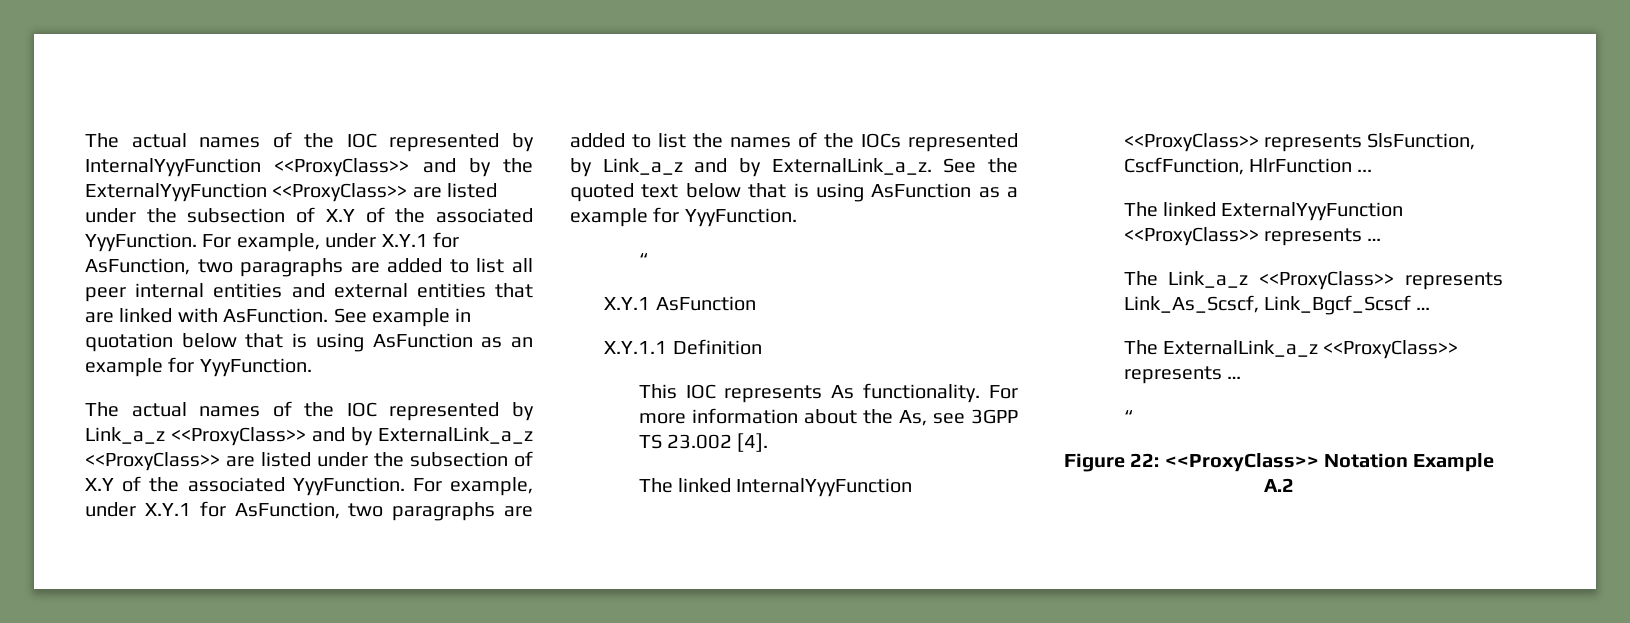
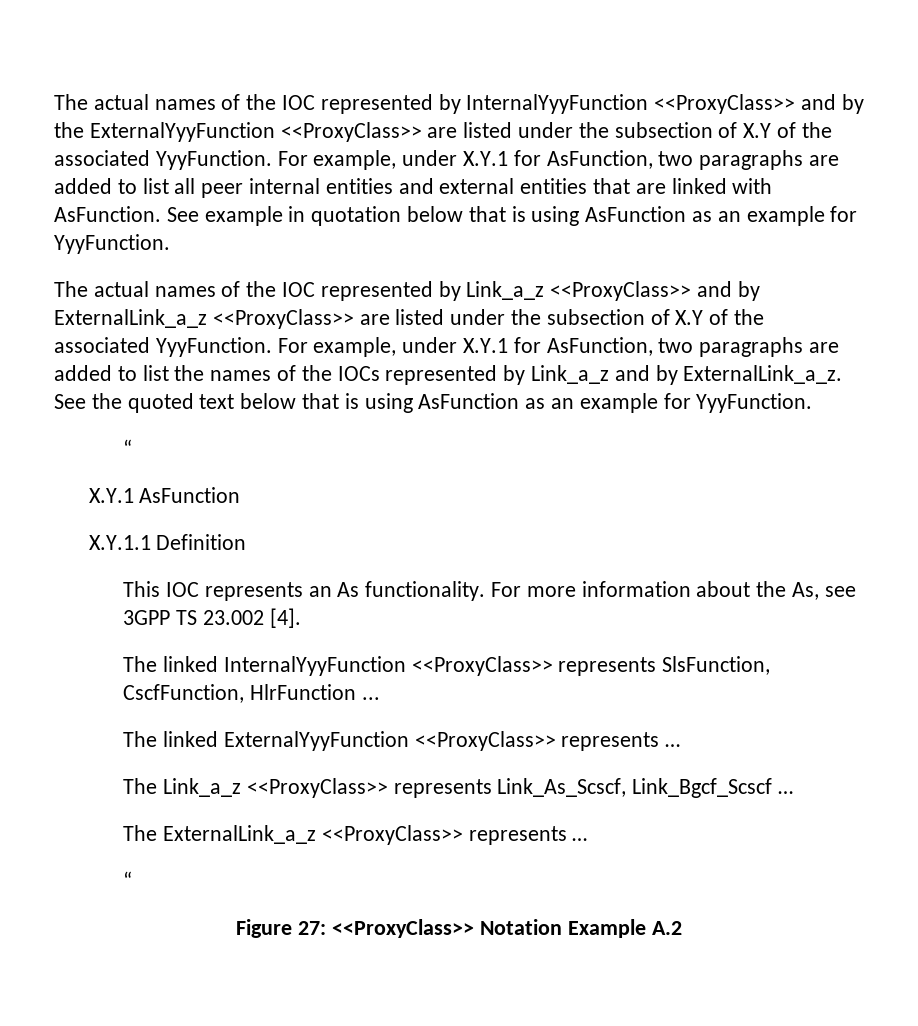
[1007,187,1018,198] a -> [551,398,575,409] an
(823, 394) none -> [308,586,332,597] an
[1130,453,1160,467] 22: -> [298,921,327,935] 27:

